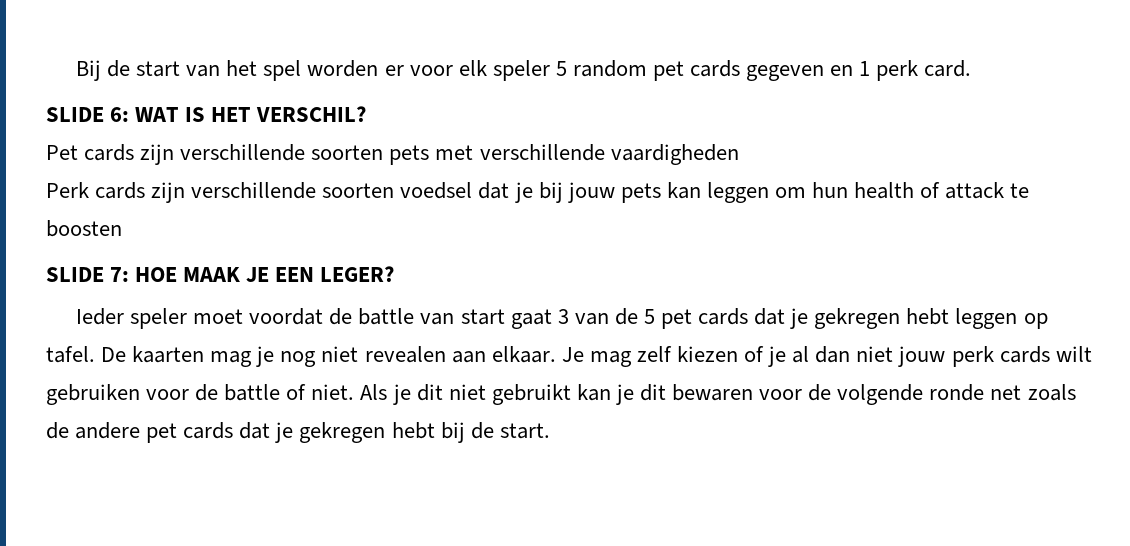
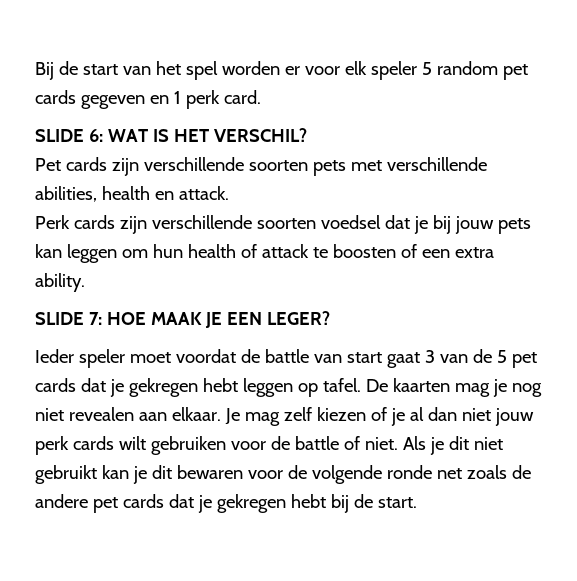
[610,144,739,165] vaardigheden -> [35,186,229,202] abilities, health en attack.
(122, 228) none -> [400,244,494,258] [35,273,85,292] of een extra ability.

